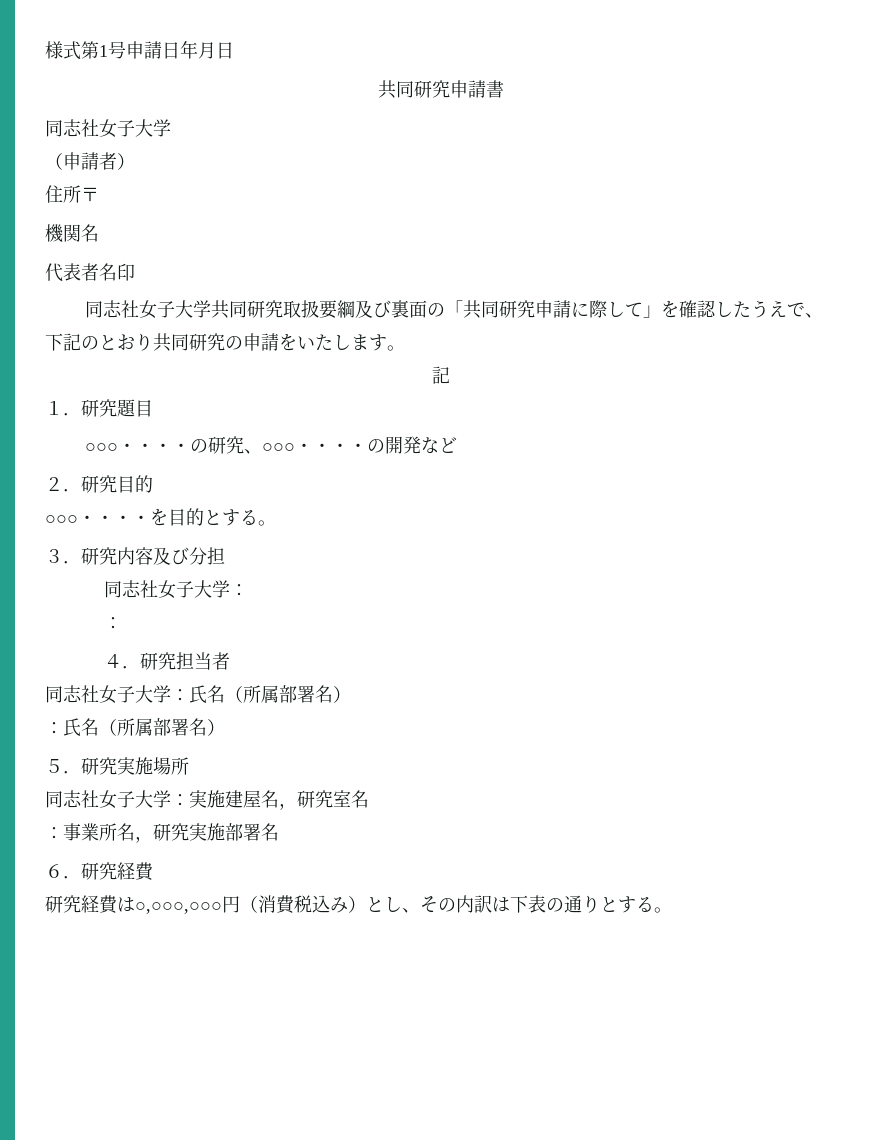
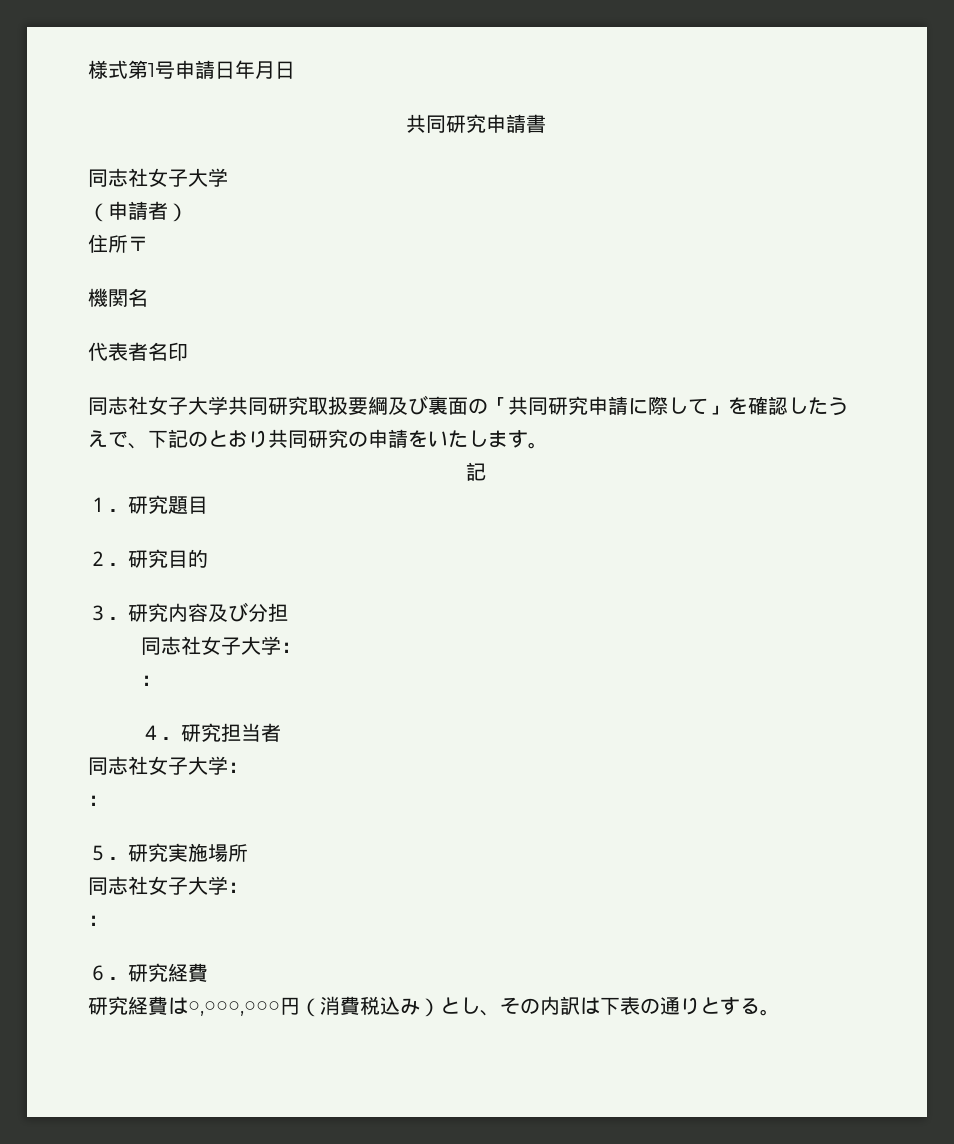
[85,436,458,454] [45,475,153,493] [45,508,276,526] ○○○・・・・の研究、○○○・・・・の開発など // ２．研究目的 // ○○○・・・・を目的とする。 -> [88,549,208,568] ２．研究目的
[189,685,351,704] [45,718,225,737] 氏名（所属部署名） // ：氏名（所属部署名） -> [88,795,108,806] // ：
[189,790,369,810] [45,823,279,843] 実施建屋名，研究室名 // ：事業所名，研究実施部署名 -> [88,915,108,926] // ：

